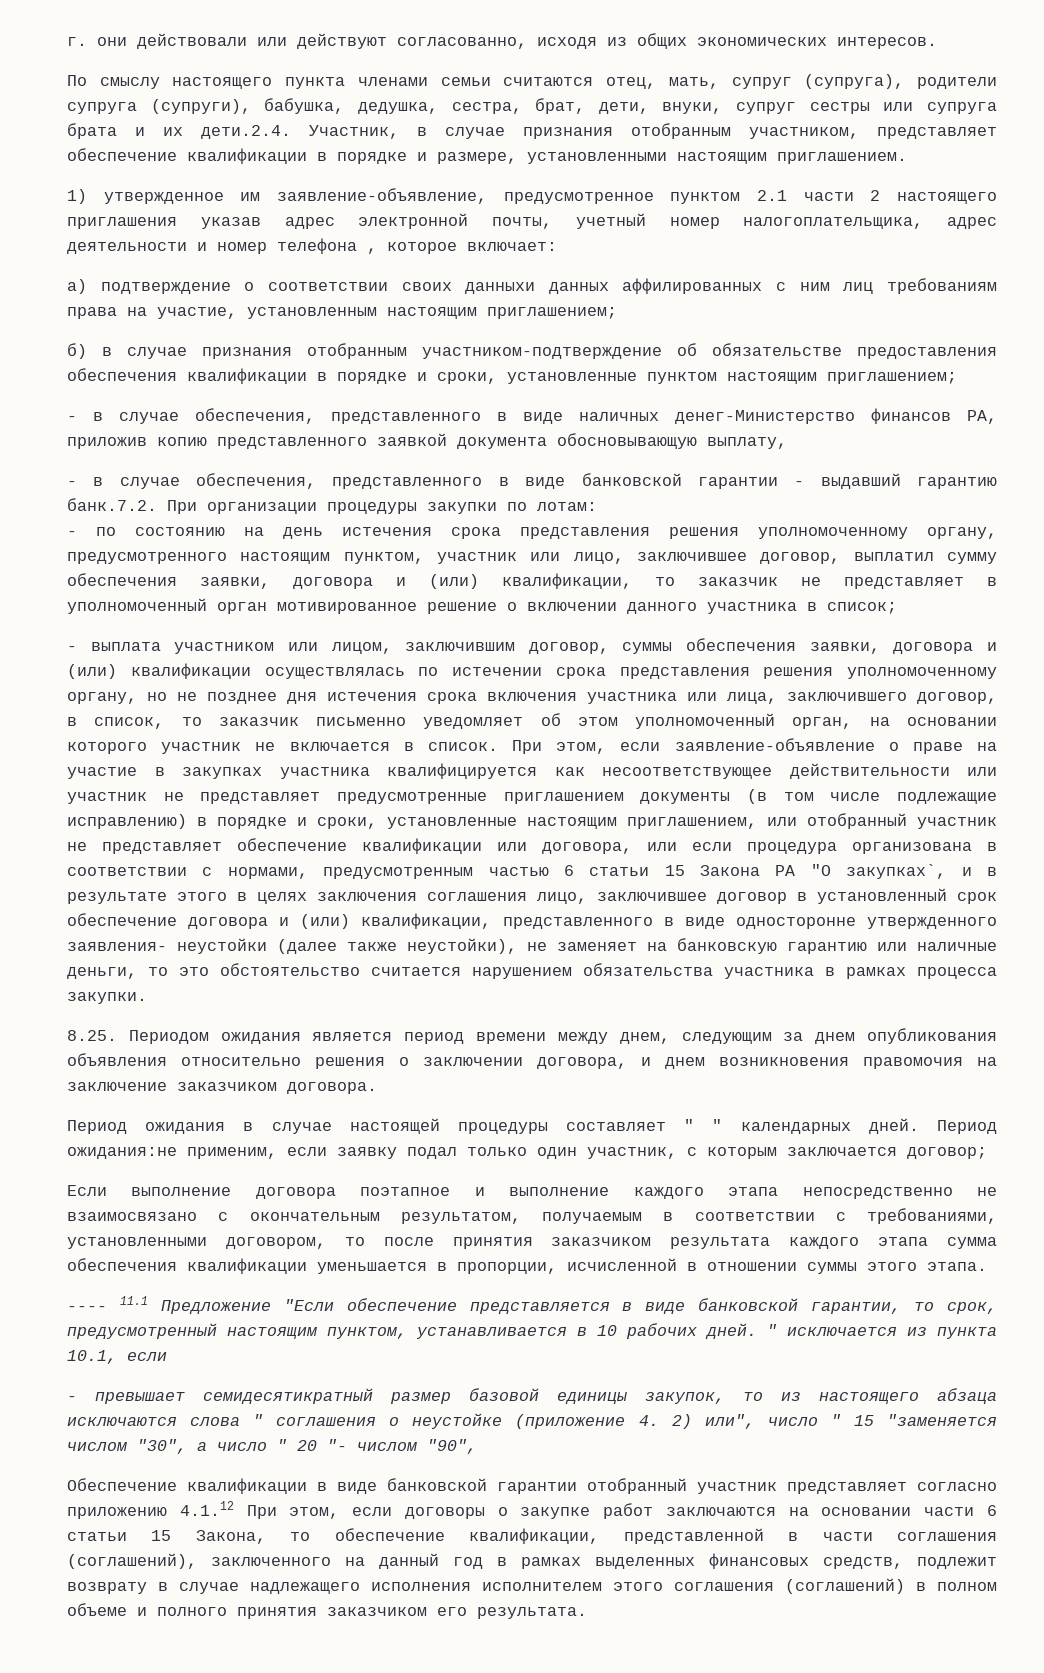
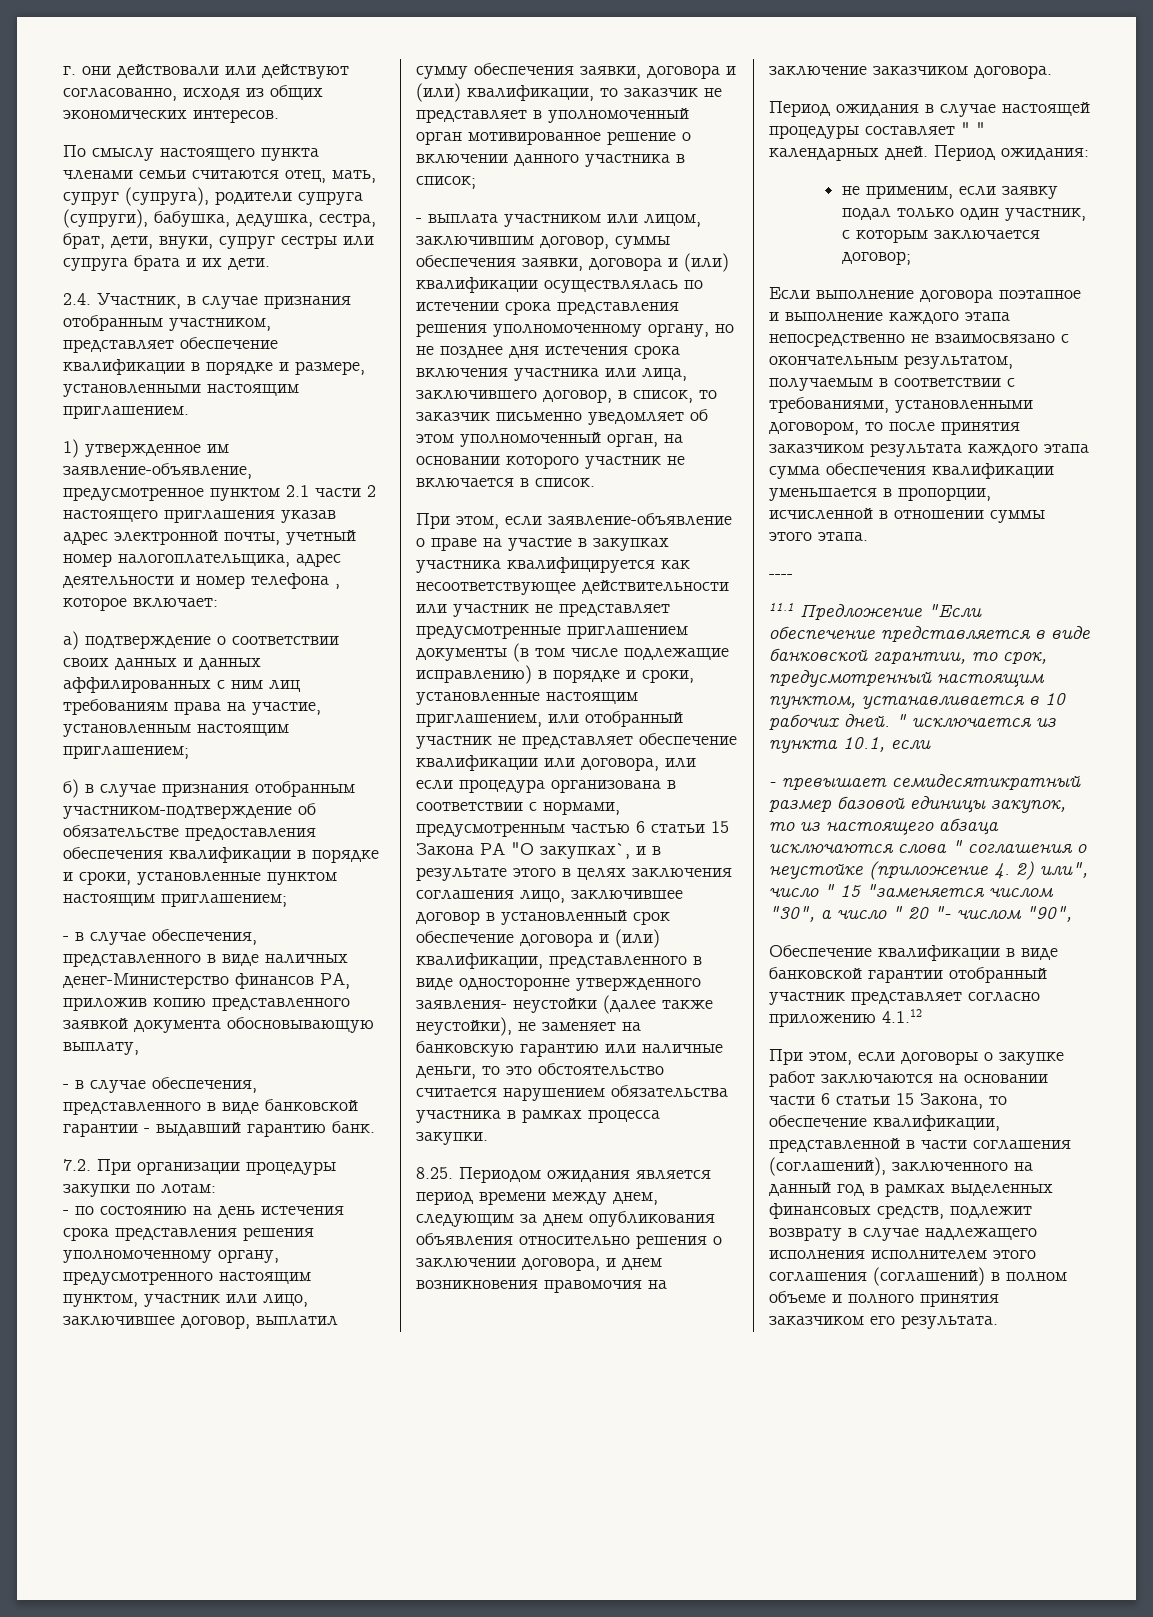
[201,125,291,139] дети.2.4. -> [228,258,270,270] [63,293,91,305] дети. // 2.4.
[465,282,536,294] данныхи -> [115,658,193,670] данных и
[67,498,157,511] банк.7.2. -> [332,1121,375,1133] [63,1159,91,1171] банк. // 7.2.
(498, 746) none -> (595, 482) //
[67,1147,177,1159] ожидания:не -> [1001,148,1089,160] [841,186,860,195] ожидания: // не
(107, 1308) none -> (793, 576) //
(234, 1508) none -> (922, 1016) //

